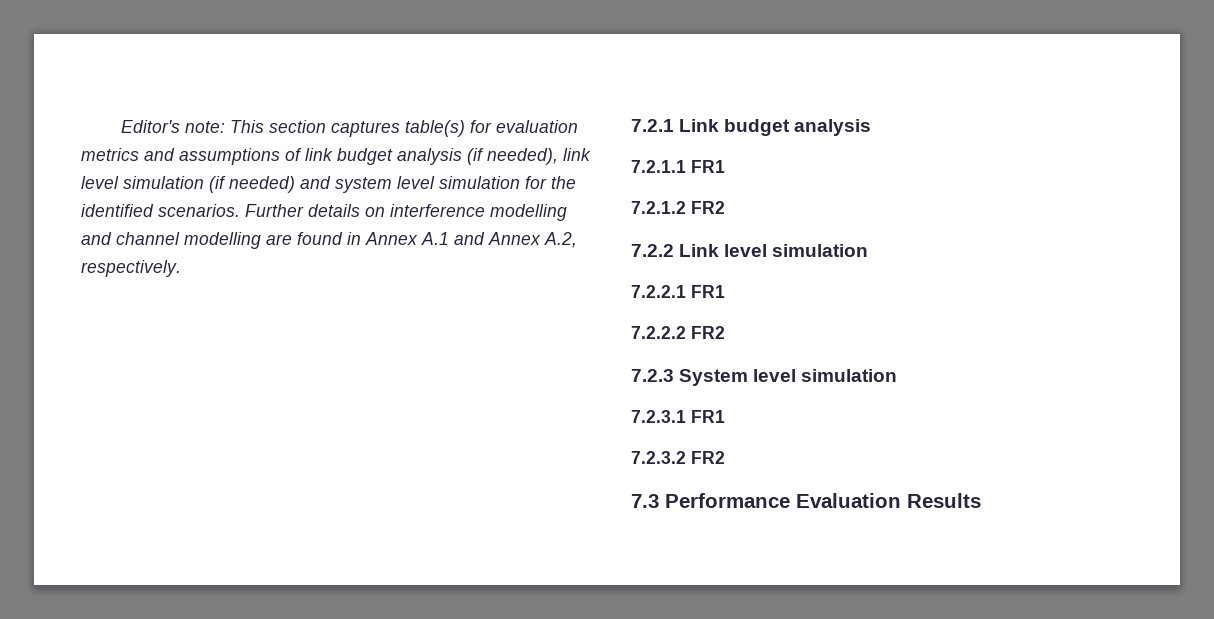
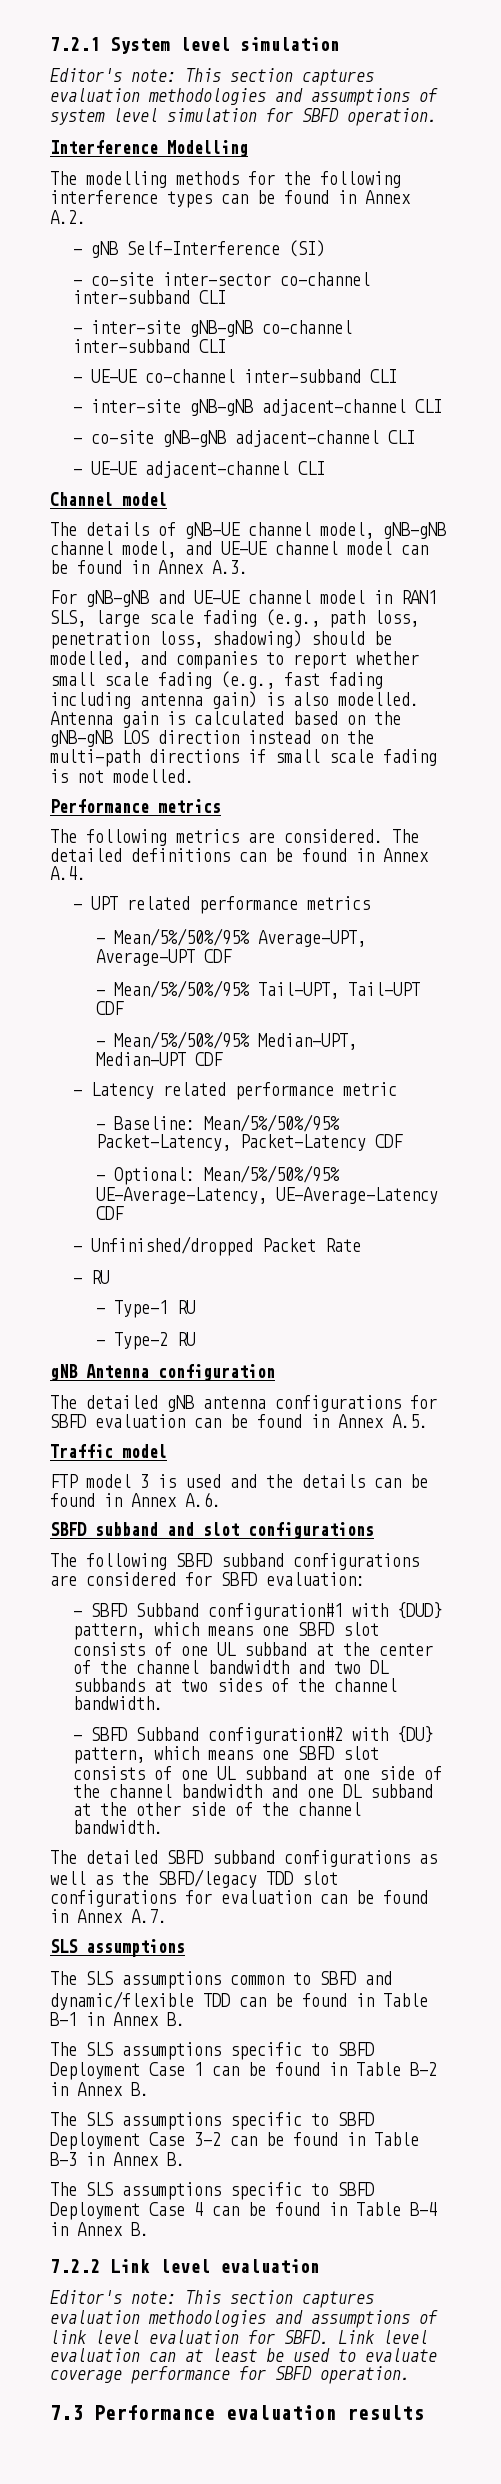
[120,120,578,137] [81,148,591,165] [81,176,576,193] [81,204,567,221] [81,232,577,249] [81,260,181,277] [631,119,872,136] [631,160,725,173] [631,201,725,214] [631,244,869,257] [631,285,725,298] [631,326,725,339] [631,369,898,386] [631,410,725,423] [631,451,725,464] Editor's note: This section captures table(s) for evaluation metrics and assumptions of link budget analysis (if needed), link level simulation (if needed) and system level simulation for the identified scenarios. Further details on interference modelling and channel modelling are found in Annex A.1 and Annex A.2, respectively. // 7.2.1 Link budget analysis // 7.2.1.1 FR1 // 7.2.1.2 FR2 // 7.2.2 Link level simulation // 7.2.2.1 FR1 // 7.2.2.2 FR2 // 7.2.3 System level simulation // 7.2.3.1 FR1 // 7.2.3.2 FR2 -> [50,37,340,54] [50,68,374,86] [50,88,438,106] [50,108,437,126] [50,140,248,157] [50,171,401,188] [50,190,411,208] [50,210,86,224] [72,240,325,258] [72,272,370,286] [72,290,226,304] [72,320,352,337] [72,339,226,353] [72,369,397,383] [72,399,442,416] [72,430,415,447] [72,461,325,478] [50,492,167,506] [50,522,446,539] [50,541,428,558] [50,560,248,574] [50,590,437,607] [50,609,419,628] [50,630,392,649] [50,651,419,669] [50,671,383,689] [50,691,419,709] [50,711,401,728] [50,730,374,747] [50,749,437,767] [50,769,194,783] [50,799,221,813] [50,829,419,846] [50,848,429,862] [50,866,86,880] [72,896,370,914] [95,928,366,947] [95,949,232,966] [95,980,420,999] [95,1001,124,1015] [95,1031,357,1050] [95,1052,223,1066] [72,1082,397,1100] [95,1114,340,1132] [95,1134,403,1151] [95,1165,340,1185] [95,1187,438,1204] [95,1206,124,1220] [72,1236,361,1256] [72,1270,109,1284] [95,1300,195,1318] [95,1332,195,1350] [50,1364,275,1381] [50,1395,437,1412] [50,1414,428,1428] [50,1444,167,1458] [50,1474,428,1488] [50,1492,221,1507] [50,1522,374,1539] [50,1553,419,1570] [50,1572,365,1586] [72,1602,442,1620] [72,1622,379,1640] [72,1642,433,1656] [72,1660,389,1674] [72,1678,397,1692] [72,1696,163,1710] [72,1726,433,1744] [72,1746,379,1764] [72,1766,442,1780] [72,1784,433,1798] [72,1802,361,1816] [72,1820,163,1834] [50,1850,437,1867] [50,1869,338,1888] [50,1890,428,1907] [50,1909,167,1923] [50,1939,185,1957] [50,1971,392,1989] [50,1991,428,2010] [50,2012,185,2026] [50,2042,374,2060] [50,2062,437,2080] [50,2082,149,2096] [50,2112,374,2130] [50,2132,419,2150] [50,2152,185,2166] [50,2182,374,2200] [50,2202,437,2220] [50,2222,149,2236] [50,2259,320,2273] [50,2290,374,2308] [50,2310,438,2328] [50,2330,428,2344] [50,2348,437,2362] [50,2366,410,2384] 7.2.1 System level simulation // Editor's note: This section captures evaluation methodologies and assumptions of system level simulation for SBFD operation. // Interference Modelling // The modelling methods for the following interference types can be found in Annex A.2. // - gNB Self-Interference (SI) // - co-site inter-sector co-channel inter-subband CLI // - inter-site gNB-gNB co-channel inter-subband CLI // - UE-UE co-channel inter-subband CLI // - inter-site gNB-gNB adjacent-channel CLI // - co-site gNB-gNB adjacent-channel CLI // - UE-UE adjacent-channel CLI // Channel model // The details of gNB-UE channel model, gNB-gNB channel model, and UE-UE channel model can be found in Annex A.3. // For gNB-gNB and UE-UE channel model in RAN1 SLS, large scale fading (e.g., path loss, penetration loss, shadowing) should be modelled, and companies to report whether small scale fading (e.g., fast fading including antenna gain) is also modelled. Antenna gain is calculated based on the gNB-gNB LOS direction instead on the multi-path directions if small scale fading is not modelled. // Performance metrics // The following metrics are considered. The detailed definitions can be found in Annex A.4. // - UPT related performance metrics // - Mean/5%/50%/95% Average-UPT, Average-UPT CDF // - Mean/5%/50%/95% Tail-UPT, Tail-UPT CDF // - Mean/5%/50%/95% Median-UPT, Median-UPT CDF // - Latency related performance metric // - Baseline: Mean/5%/50%/95% Packet-Latency, Packet-Latency CDF // - Optional: Mean/5%/50%/95% UE-Average-Latency, UE-Average-Latency CDF // - Unfinished/dropped Packet Rate // - RU // - Type-1 RU // - Type-2 RU // gNB Antenna configuration // The detailed gNB antenna configurations for SBFD evaluation can be found in Annex A.5. // Traffic model // FTP model 3 is used and the details can be found in Annex A.6. // SBFD subband and slot configurations // The following SBFD subband configurations are considered for SBFD evaluation: // - SBFD Subband configuration#1 with {DUD} pattern, which means one SBFD slot consists of one UL subband at the center of the channel bandwidth and two DL subbands at two sides of the channel bandwidth. // - SBFD Subband configuration#2 with {DU} pattern, which means one SBFD slot consists of one UL subband at one side of the channel bandwidth and one DL subband at the other side of the channel bandwidth. // The detailed SBFD subband configurations as well as the SBFD/legacy TDD slot configurations for evaluation can be found in Annex A.7. // SLS assumptions // The SLS assumptions common to SBFD and dynamic/flexible TDD can be found in Table B-1 in Annex B. // The SLS assumptions specific to SBFD Deployment Case 1 can be found in Table B-2 in Annex B. // The SLS assumptions specific to SBFD Deployment Case 3-2 can be found in Table B-3 in Annex B. // The SLS assumptions specific to SBFD Deployment Case 4 can be found in Table B-4 in Annex B. // 7.2.2 Link level evaluation // Editor's note: This section captures evaluation methodologies and assumptions of link level evaluation for SBFD. Link level evaluation can at least be used to evaluate coverage performance for SBFD operation.
[796,493,981,508] Evaluation Results -> [226,2405,424,2420] evaluation results

